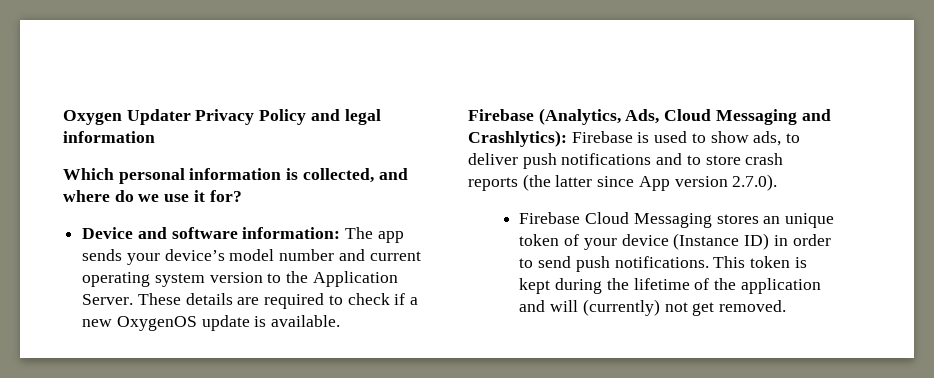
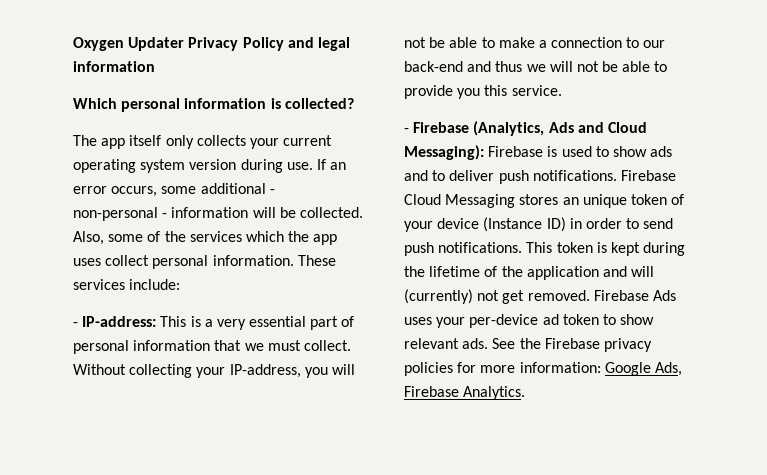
[302,168,408,183] [63,190,242,202] [82,227,404,243] [82,249,421,265] [82,271,398,287] [82,293,419,309] [82,315,341,331] [468,108,831,125] [468,130,567,147] collected, and where do we use it for? // Device and software information: The app sends your device’s model number and current operating system version to the Application Server. These details are required to check if a new OxygenOS update is available. // Firebase (Analytics, Ads, Cloud Messaging and Crashlytics): -> [284,98,354,109] [73,135,333,149] [73,159,347,173] [73,183,275,197] [73,207,363,221] [73,231,338,245] [73,255,336,269] [73,279,181,290] [73,316,355,330] [73,340,351,354] [73,364,355,378] [404,37,666,48] [404,61,668,72] [404,85,562,99] [404,121,647,136] [404,145,484,160] collected? // The app itself only collects your current operating system version during use. If an error occurs, some additional - non-personal - information will be collected. Also, some of the services which the app uses collect personal information. These services include: // - IP-address: This is a very essential part of personal information that we must collect. Without collecting your IP-address, you will not be able to make a connection to our back-end and thus we will not be able to provide you this service. // - Firebase (Analytics, Ads and Cloud Messaging):
[753,131,782,146] ads, -> [650,146,673,157] [404,170,428,181] ads and
[561,153,784,165] [468,174,778,191] notifications and to store crash reports (the latter since App version 2.7.0). // -> [532,170,617,181] notifications.
(787, 306) none -> [593,290,676,301] [404,314,655,328] [404,338,652,352] [404,362,682,376] [404,386,526,400] Firebase Ads uses your per-device ad token to show relevant ads. See the Firebase privacy policies for more information: Google Ads, Firebase Analytics.

